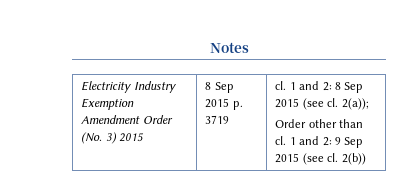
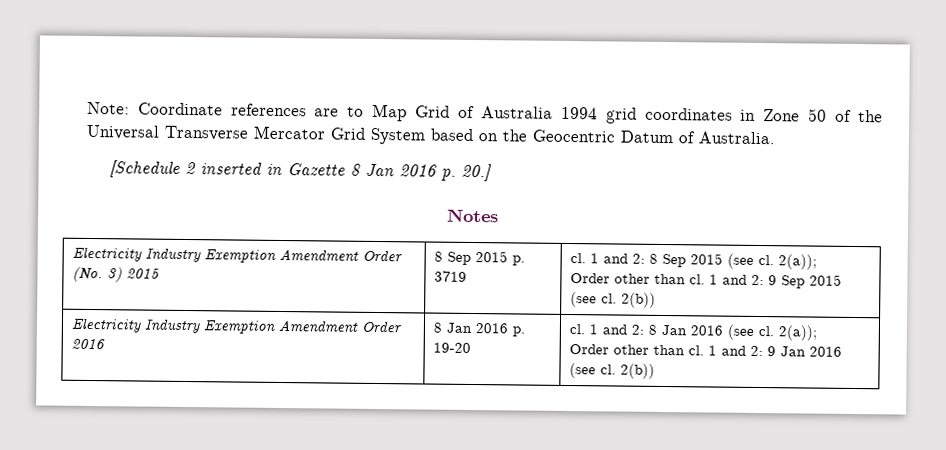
(209, 47) none -> [86,101,883,124] [85,124,775,145] [108,160,492,182] Note: Coordinate references are to Map Grid of Australia 1994 grid coordinates in Zone 50 of the Universal Transverse Mercator Grid System based on the Geocentric Datum of Australia. // [Schedule 2 inserted in Gazette 8 Jan 2016 p. 20.] //
(366, 159) none -> [71,317,403,334] [71,338,106,350] [433,322,526,337] [433,342,472,353] [569,324,818,341] [569,344,843,357] [569,363,656,379] // Electricity Industry Exemption Amendment Order 2016 | 8 Jan 2016 p. 19-20 | cl. 1 and 2: 8 Jan 2016 (see cl. 2(a)); // Order other than cl. 1 and 2: 9 Jan 2016 (see cl. 2(b))

